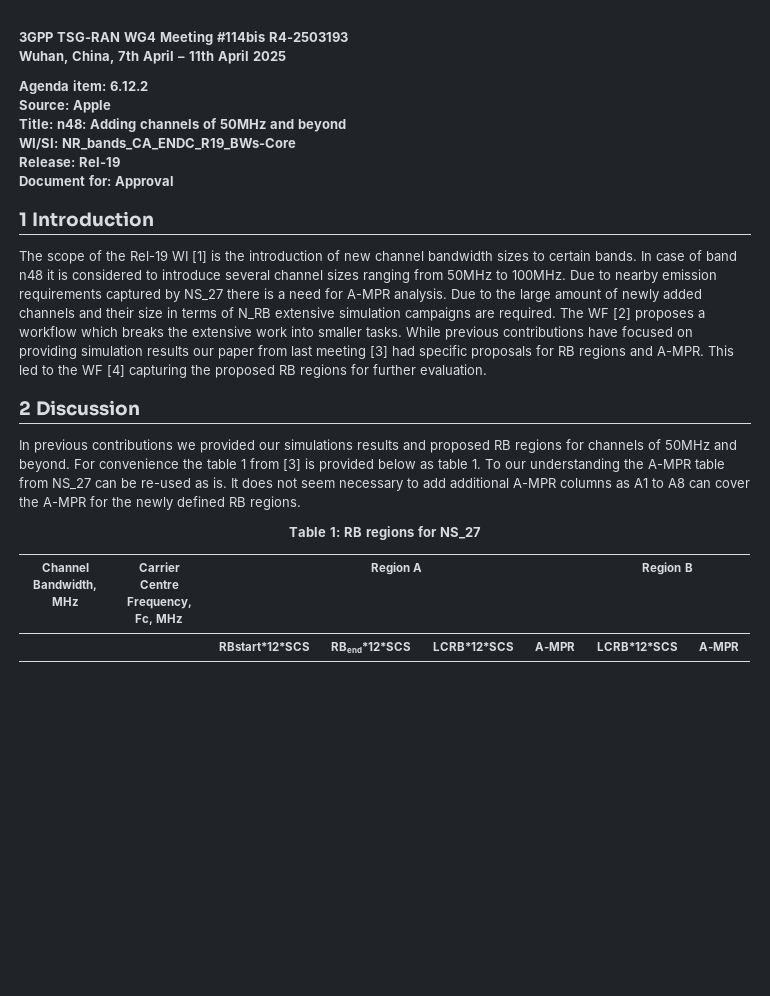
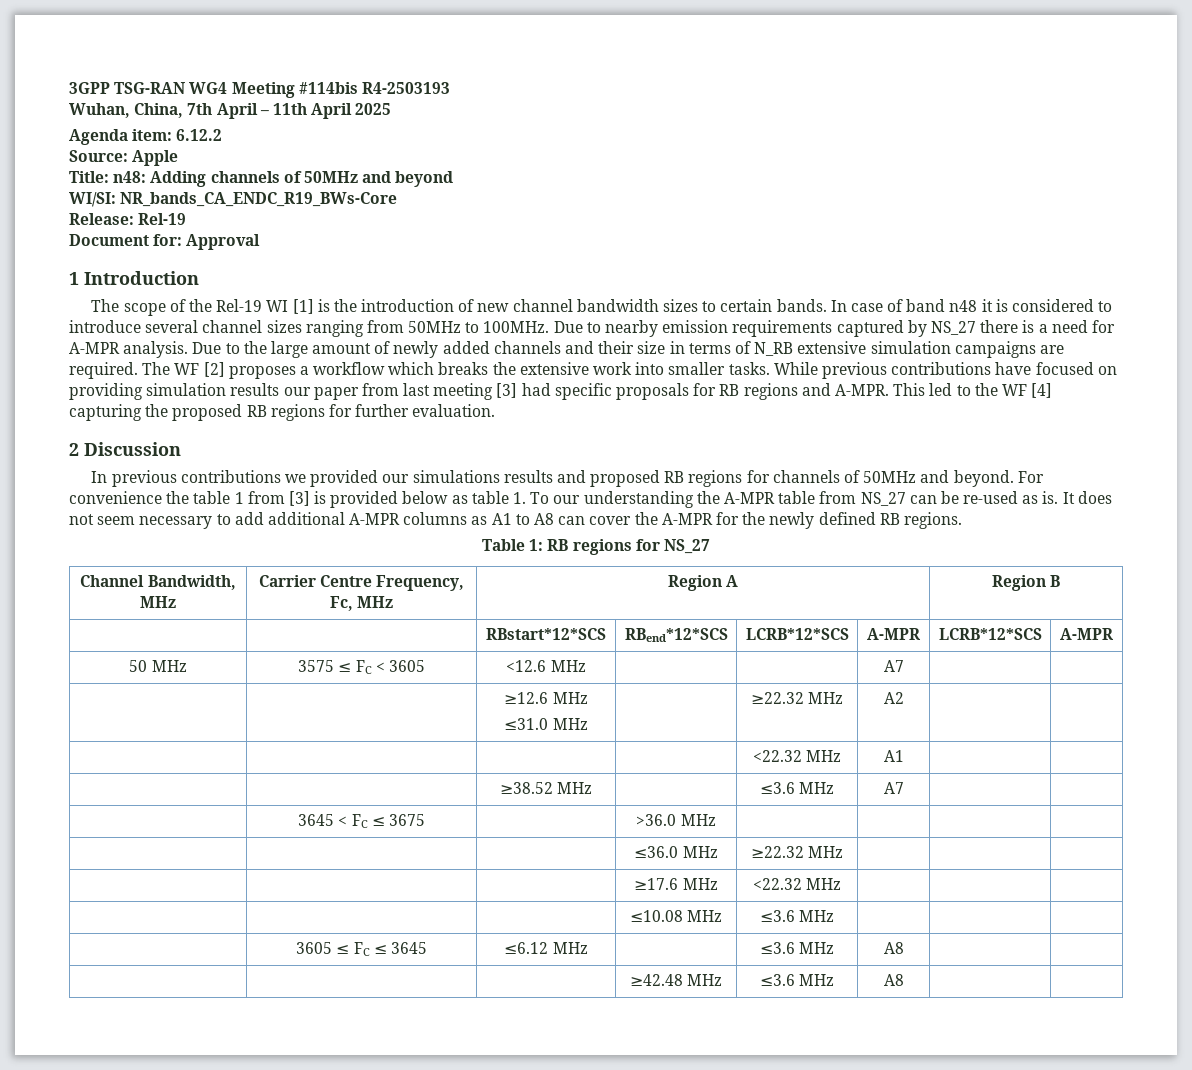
(739, 646) none -> [129,660,187,672] [298,660,425,674] [506,660,586,672] [883,660,904,672] [504,692,588,704] [504,718,588,730] [750,692,844,704] [883,692,904,704] [752,750,842,762] [883,750,904,762] [499,782,593,794] [759,782,835,794] [883,782,904,794] [298,814,425,828] [636,814,716,826] [634,846,718,858] [750,846,844,858] [634,878,718,890] [752,878,842,890] [629,910,723,922] [759,910,835,922] [296,942,427,956] [504,942,588,954] [759,942,835,954] [883,942,904,954] [629,974,723,986] [759,974,835,986] [883,974,904,986] // 50 MHz | 3575 ≤ FC < 3605 | <12.6 MHz | | | A7 | | // | | ≥12.6 MHz // ≤31.0 MHz | | ≥22.32 MHz | A2 | | // | | | | <22.32 MHz | A1 | | // | | ≥38.52 MHz | | ≤3.6 MHz | A7 | | // | 3645 < FC ≤ 3675 | | >36.0 MHz | | | | // | | | ≤36.0 MHz | ≥22.32 MHz | | | // | | | ≥17.6 MHz | <22.32 MHz | | | // | | | ≤10.08 MHz | ≤3.6 MHz | | | // | 3605 ≤ FC ≤ 3645 | ≤6.12 MHz | | ≤3.6 MHz | A8 | | // | | | ≥42.48 MHz | ≤3.6 MHz | A8 | |

